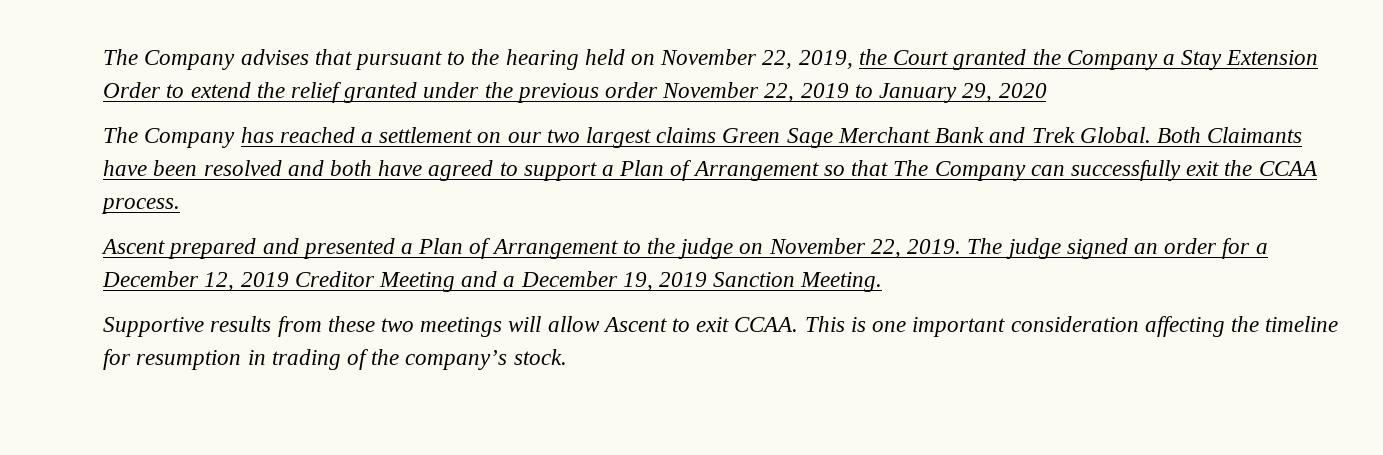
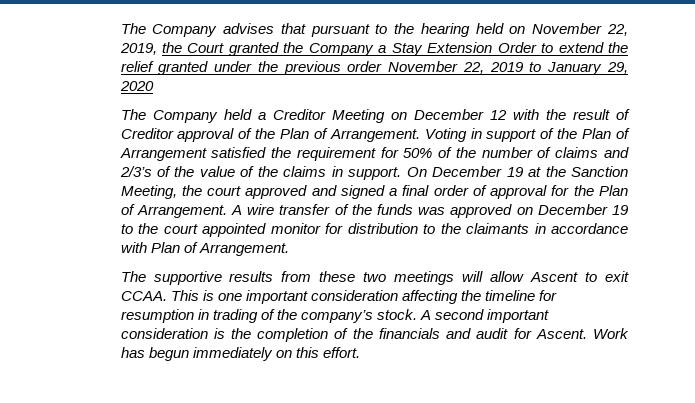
[240,127,1303,148] [103,160,1318,181] [101,198,181,214] [101,238,1268,259] [102,271,883,292] [103,317,205,337] has reached a settlement on our two largest claims Green Sage Merchant Bank and Trek Global. Both Claimants have been resolved and both have agreed to support a Plan of Arrangement so that The Company can successfully exit the CCAA process. // Ascent prepared and presented a Plan of Arrangement to the judge on November 22, 2019. The judge signed an order for a December 12, 2019 Creditor Meeting and a December 19, 2019 Sanction Meeting. // Supportive -> [223,109,631,123] [120,128,631,142] [119,147,629,161] [119,166,628,180] [120,185,628,199] [120,204,629,218] [120,223,628,237] [120,242,289,256] [120,271,222,285] held a Creditor Meeting on December 12 with the result of Creditor approval of the Plan of Arrangement. Voting in support of the Plan of Arrangement satisfied the requirement for 50% of the number of claims and 2/3’s of the value of the claims in support. On December 19 at the Sanction Meeting, the court approved and signed a final order of approval for the Plan of Arrangement. A wire transfer of the funds was approved on December 19 to the court appointed monitor for distribution to the claimants in accordance with Plan of Arrangement. // The supportive
(567, 357) none -> [419,309,550,323] [120,328,630,342] [120,347,360,361] A second important consideration is the completion of the financials and audit for Ascent. Work has begun immediately on this effort.

